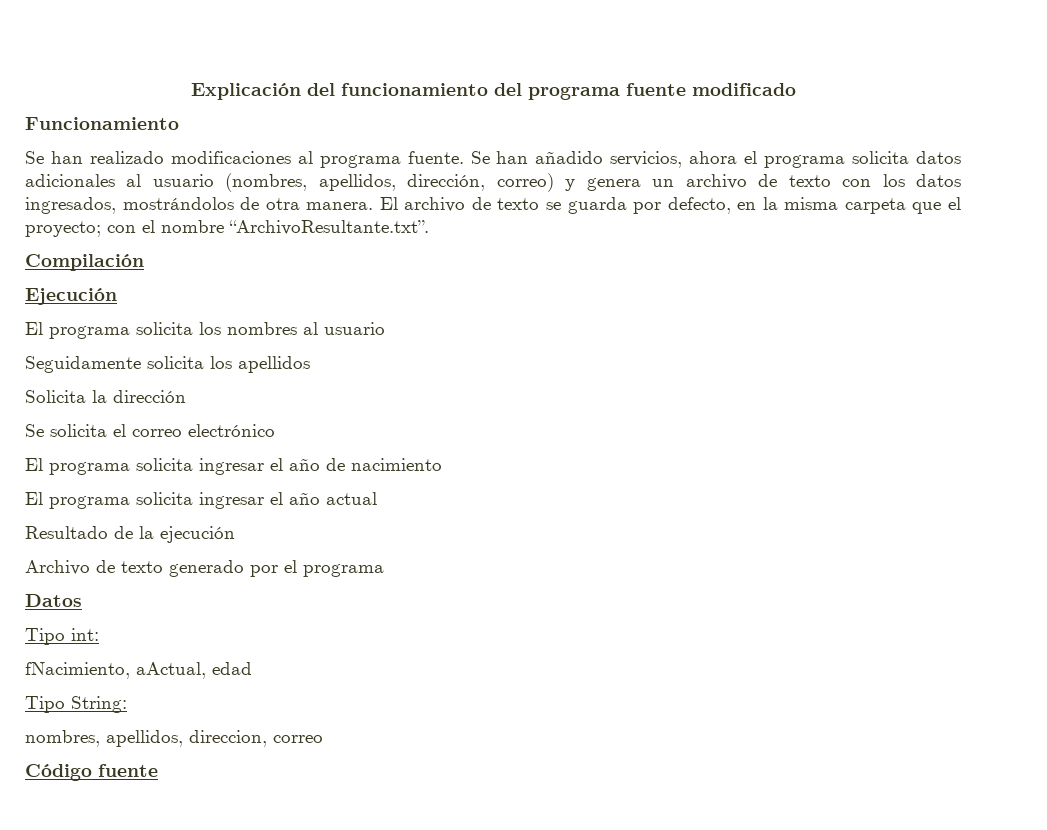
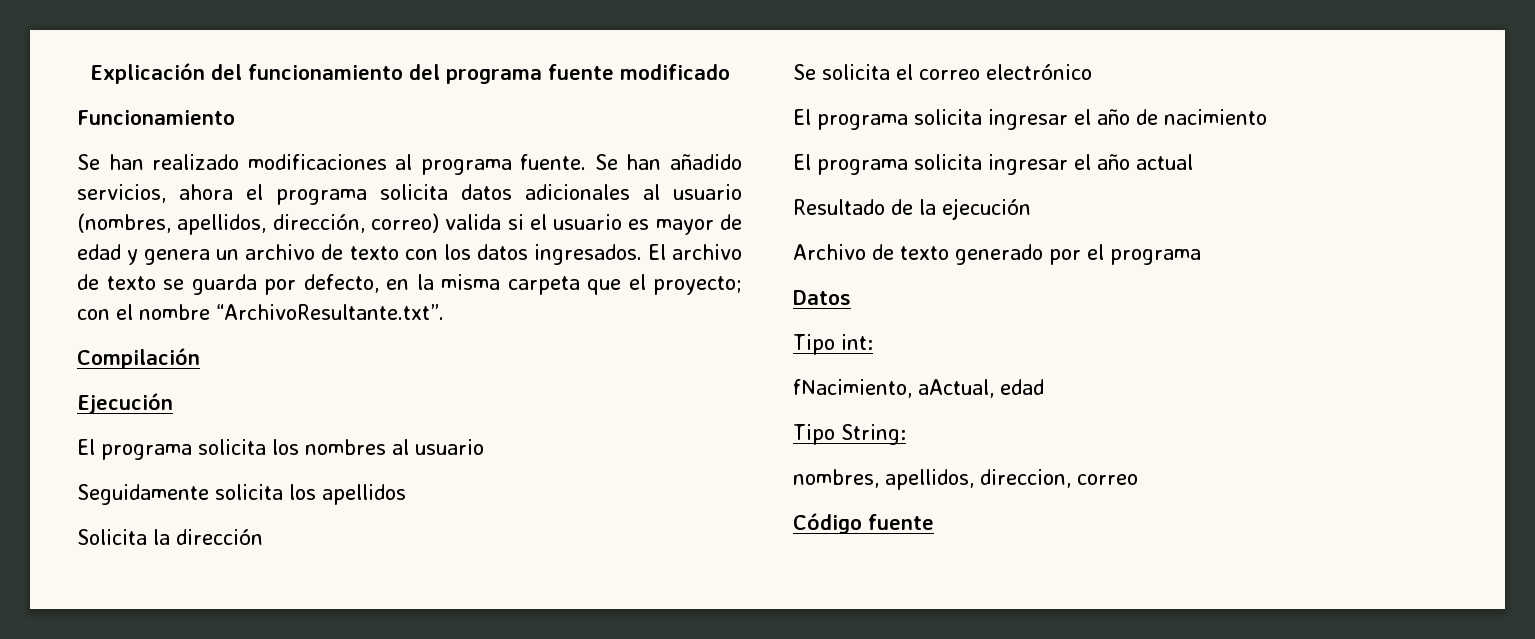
(554, 182) none -> [445,214,742,235] [77,244,121,260] valida si el usuario es mayor de edad
[25,197,374,214] ingresados, mostrándolos de otra manera. -> [533,244,642,265] ingresados.

